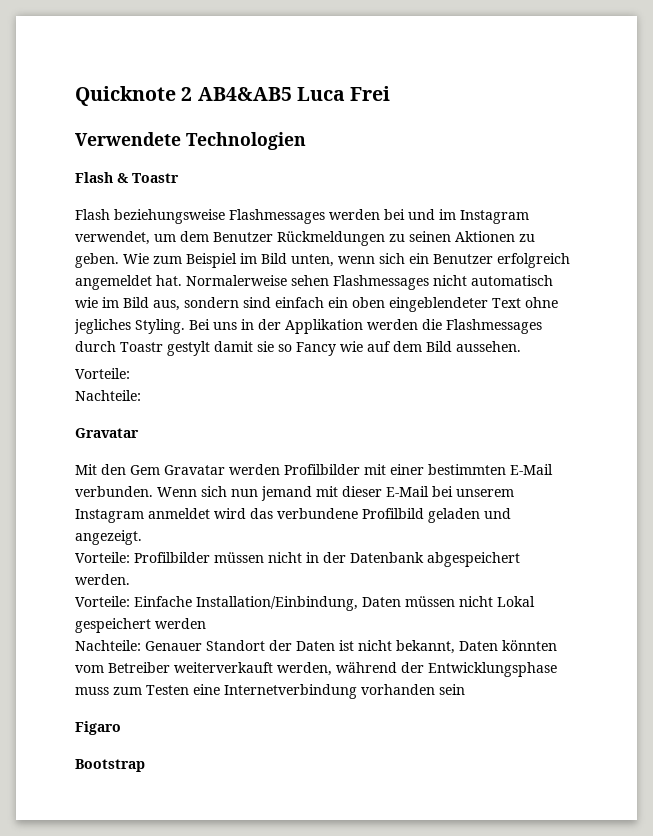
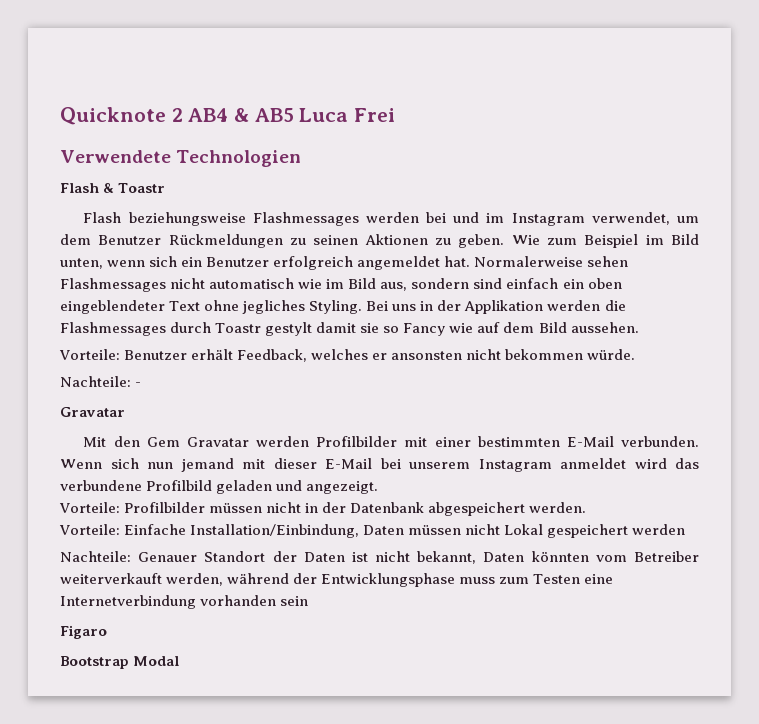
[197,87,292,101] AB4&AB5 -> [188,108,294,122] AB4 & AB5
[75,390,141,401] // Nachteile: -> [124,349,636,362] [60,376,142,387] Benutzer erhält Feedback, welches er ansonsten nicht bekommen würde. // Nachteile: -
(145, 765) none -> [133,656,180,666] Modal

